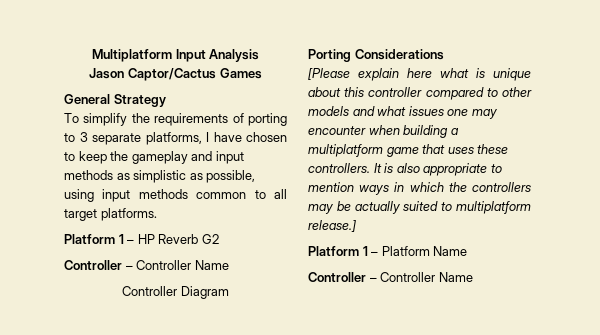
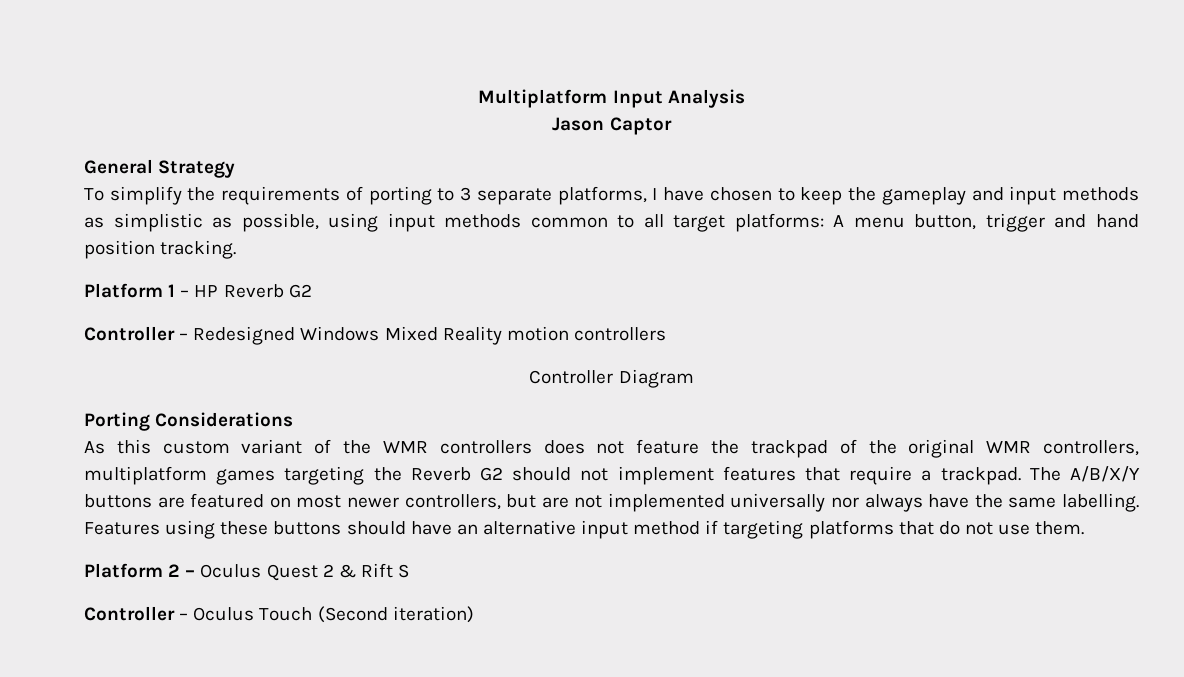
[128,68,262,81] Captor/Cactus Games -> [609,117,672,135] Captor
[100,208,157,221] platforms. -> [734,213,1139,232] [84,240,237,259] platforms: A menu button, trigger and hand position tracking.
[136,260,229,270] [122,286,229,299] [308,49,444,62] [308,68,531,81] [308,87,532,100] [308,106,497,119] [308,125,459,138] [308,144,509,157] [308,163,502,176] [308,182,531,195] [308,201,531,214] [308,220,356,232] [308,246,468,256] [308,272,473,282] Controller Name // Controller Diagram // Porting Considerations // [Please explain here what is unique about this controller compared to other models and what issues one may encounter when building a multiplatform game that uses these controllers. It is also appropriate to mention ways in which the controllers may be actually suited to multiplatform release.] // Platform 1 – Platform Name // Controller – Controller Name -> [193,326,666,345] [529,369,694,388] [84,412,294,431] [84,439,1140,458] [84,466,1141,485] [84,493,1140,512] [84,520,1085,539] [84,563,410,581] [84,606,474,623] Redesigned Windows Mixed Reality motion controllers // Controller Diagram // Porting Considerations // As this custom variant of the WMR controllers does not feature the trackpad of the original WMR controllers, multiplatform games targeting the Reverb G2 should not implement features that require a trackpad. The A/B/X/Y buttons are featured on most newer controllers, but are not implemented universally nor always have the same labelling. Features using these buttons should have an alternative input method if targeting platforms that do not use them. // Platform 2 – Oculus Quest 2 & Rift S // Controller – Oculus Touch (Second iteration)

